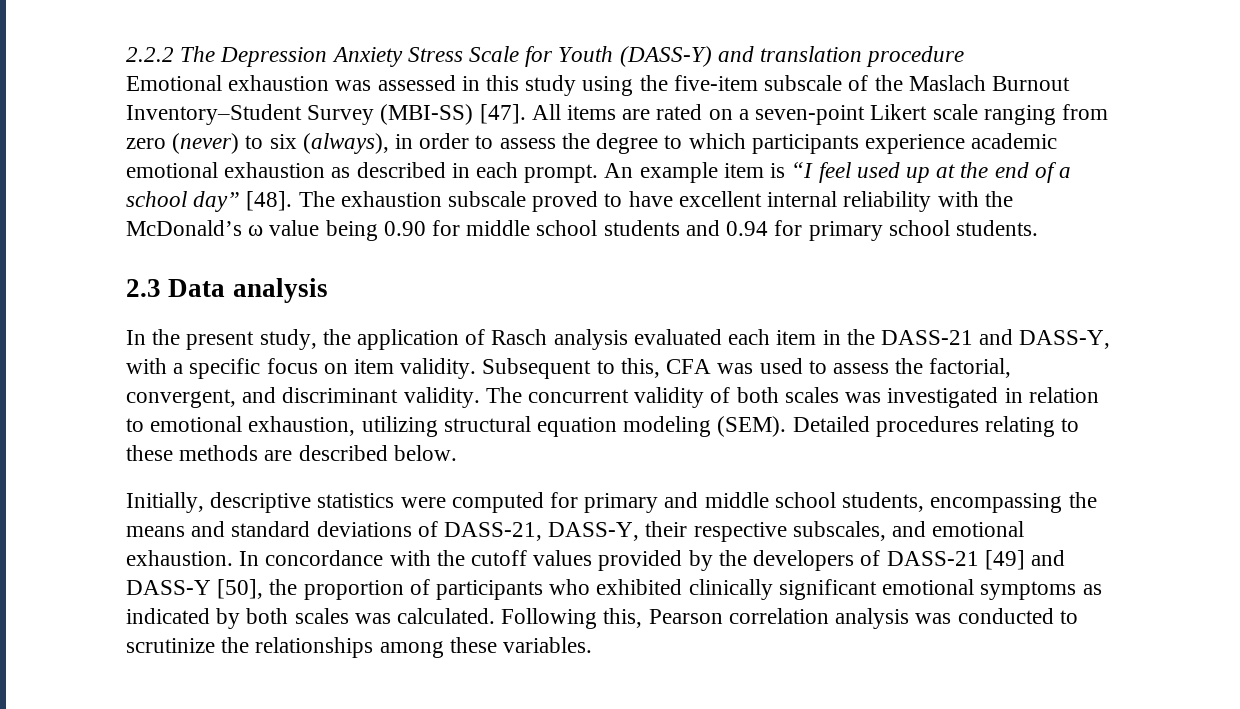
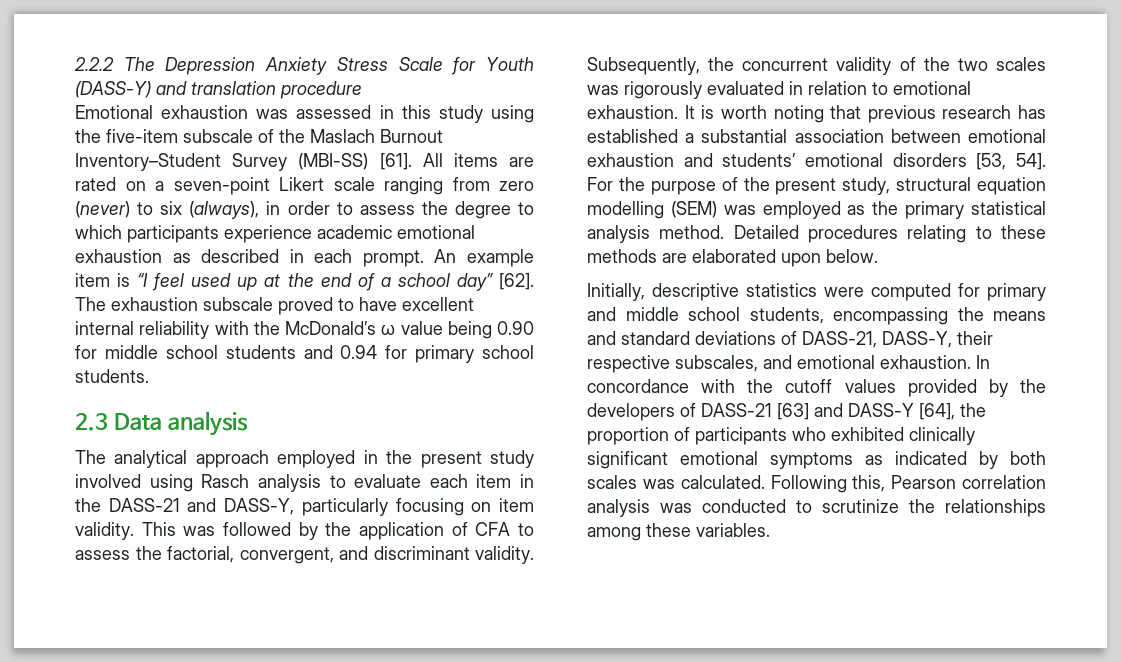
[479,104,526,124] [47]. -> [379,153,412,170] [61].
[246,191,293,211] [48]. -> [499,273,534,290] [62].
[126,329,722,350] In the present study, the application of Rasch analysis evaluated -> [75,450,534,468] [75,474,422,492] The analytical approach employed in the present study involved using Rasch analysis to evaluate
[126,358,803,379] with a specific focus on item validity. Subsequent to this, CFA was used -> [301,498,534,516] [75,522,511,540] particularly focusing on item validity. This was followed by the application of CFA
[485,387,522,403] The -> [587,57,735,75] Subsequently, the
[736,387,1099,408] [126,416,787,437] both scales was investigated in relation to emotional exhaustion, utilizing structural equation modeling (SEM). -> [923,57,1046,71] [587,81,971,99] [587,105,1046,123] [587,129,1046,143] [587,153,1046,170] [587,177,1046,195] [587,201,1046,219] [587,225,725,243] the two scales was rigorously evaluated in relation to emotional exhaustion. It is worth noting that previous research has established a substantial association between emotional exhaustion and students’ emotional disorders [53, 54]. For the purpose of the present study, structural equation modelling (SEM) was employed as the primary statistical analysis method.
[298,445,388,461] described -> [692,249,821,267] elaborated upon
[984,550,1025,570] [49] -> [777,403,809,420] [63]
[217,579,264,599] [50], -> [919,403,955,420] [64],

